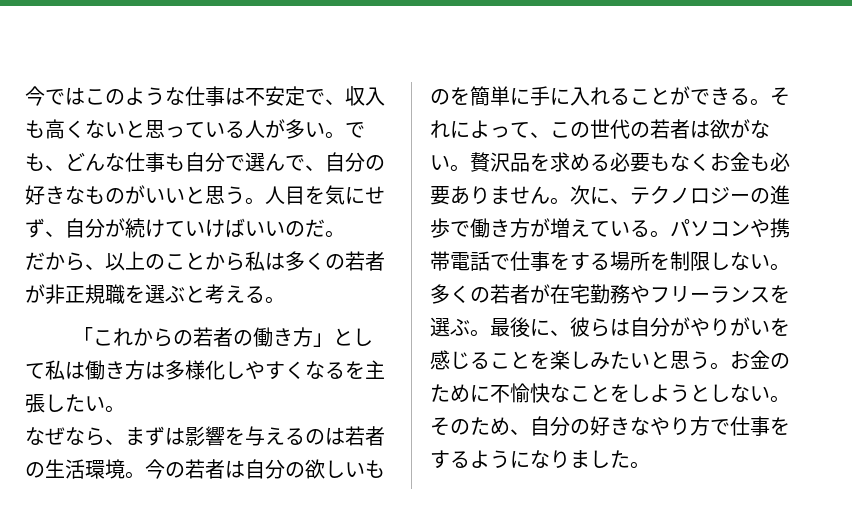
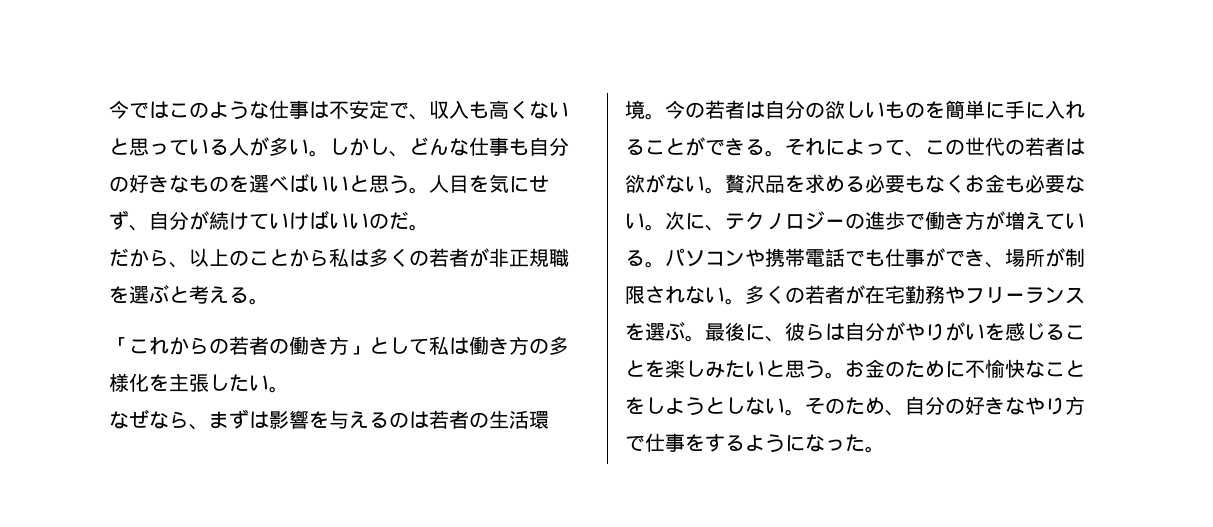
[345,122,365,138] [25,153,45,171] でも -> [329,138,389,156] しかし
[225,152,365,172] で選んで、自分 -> (569, 146) none
[125,185,145,204] が -> [229,173,309,193] を選べば
[145,360,345,380] は多様化しやすくなる -> [529,336,569,355] [109,373,149,392] の多様化
[450,186,550,205] ありません -> [1065,175,1085,193] [625,213,645,229] ない
[510,251,730,271] 仕事をする場所を制限し -> [865,248,1085,268] [625,286,685,304] も仕事ができ、場所が制限され
[550,450,610,469] りまし -> [825,439,845,451] っ

